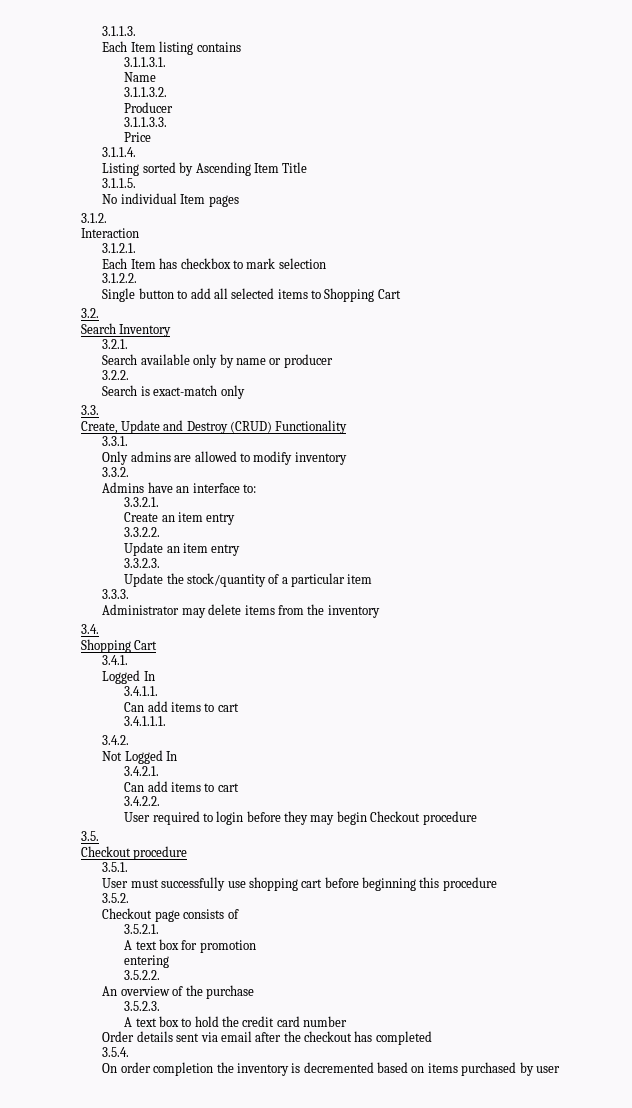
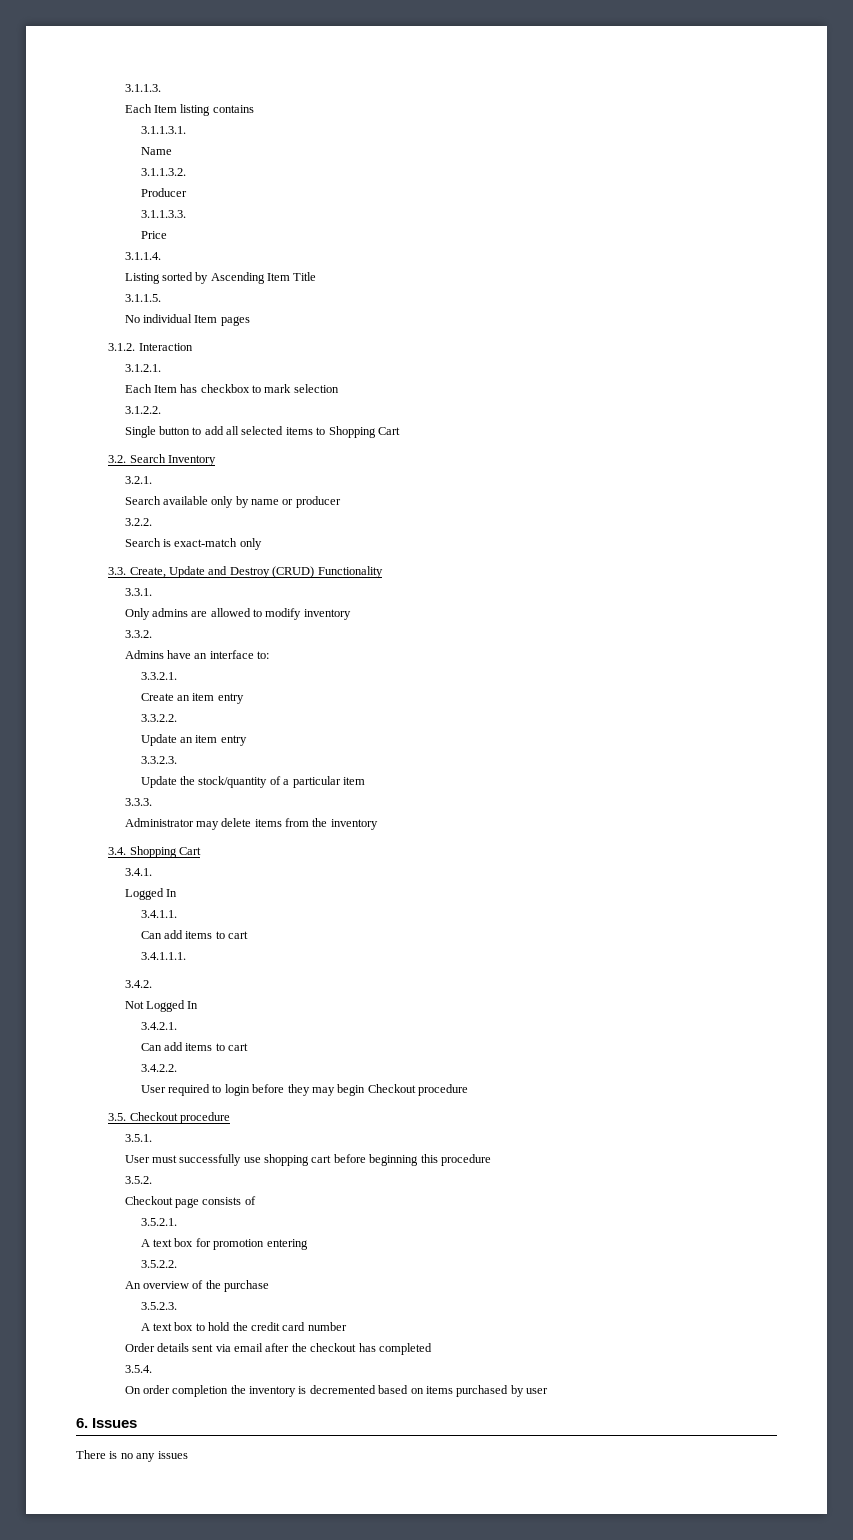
(107, 218) // -> (136, 347) none
(99, 313) // -> (127, 459) none
(99, 410) // -> (127, 571) none
(99, 629) // -> (127, 851) none
(99, 836) // -> (127, 1117) none
(256, 946) // -> (265, 1244) none
(560, 1069) none -> [76,1418,138,1428] [76,1450,188,1462] // 6. Issues // There is no any issues

